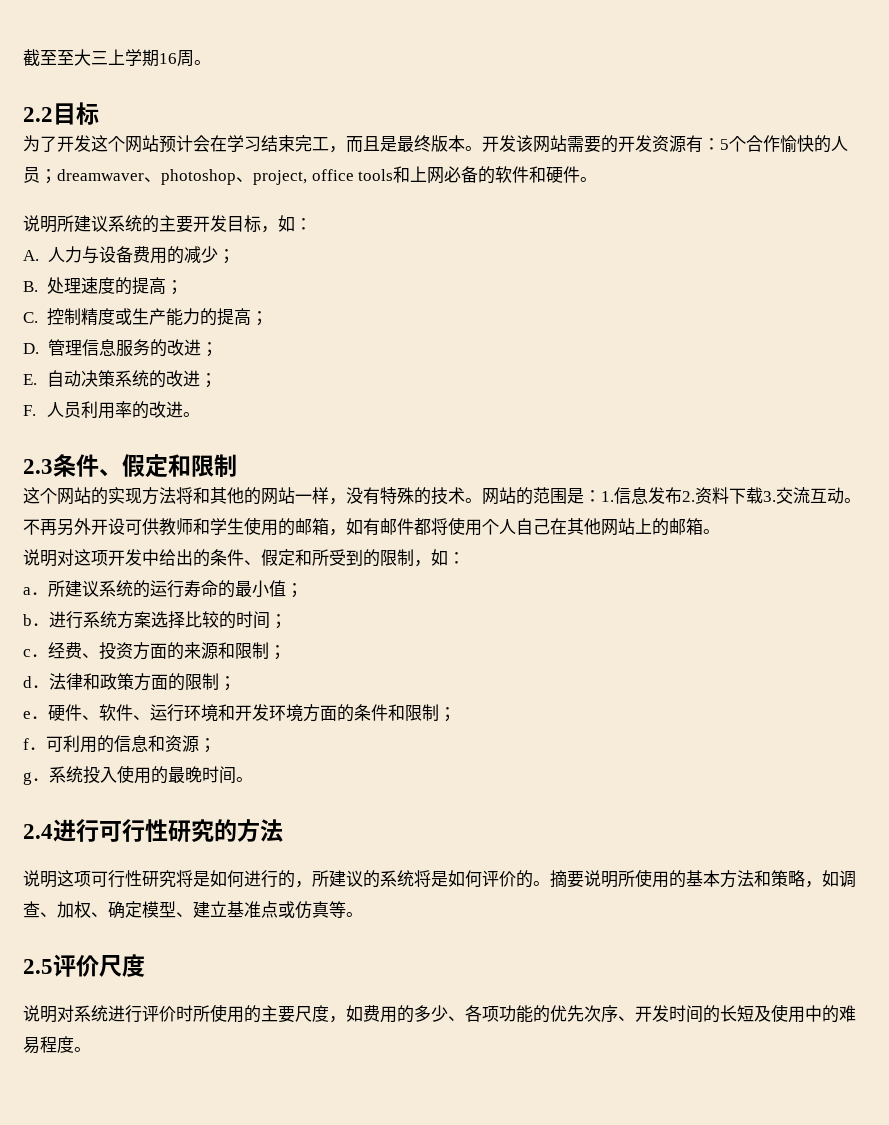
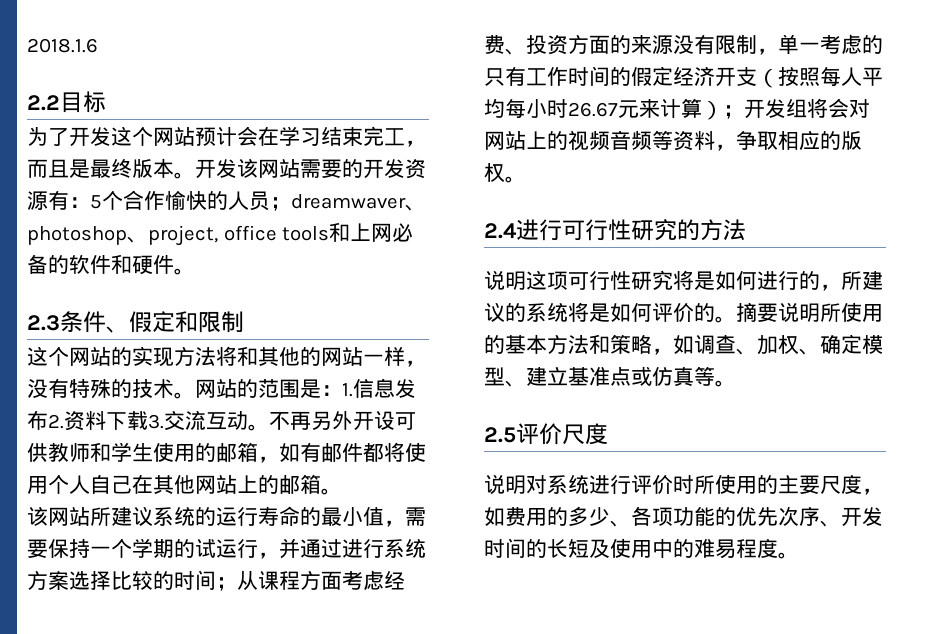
[23,49,211,67] 截至至大三上学期16周。 -> [27,38,98,53] 2018.1.6
[23,215,312,233] [23,246,235,264] [23,277,183,295] [23,308,268,326] [23,339,218,357] [23,370,217,388] [23,401,200,419] // 说明所建议系统的主要开发目标，如： // A.人力与设备费用的减少； // B.处理速度的提高； // C.控制精度或生产能力的提高； // D.管理信息服务的改进； // E.自动决策系统的改进； // F.人员利用率的改进。 -> (195, 271) none
[23,549,465,567] [23,587,48,595] 说明对这项开发中给出的条件、假定和所受到的限制，如： // a． -> [27,506,90,526] 该网站
[286,583,303,598] [23,614,49,626] ； // b． -> [384,507,426,527] [27,538,342,559] ，需要保持一个学期的试运行，并通过
[23,649,48,657] // c． -> [237,570,384,591] 从课程方面考虑
[218,642,286,660] [23,673,236,691] [23,704,456,722] [23,735,216,753] [23,765,236,785] 和限制； // d．法律和政策方面的限制； // e．硬件、软件、运行环境和开发环境方面的条件和限制； // f．可利用的信息和资源； // g．系统投入使用的最晚时间 -> [673,34,883,55] [484,66,883,88] [484,98,870,120] [484,130,862,151] [484,163,505,183] 没有限制，单一考虑的只有工作时间的假定经济开支（按照每人平均每小时26.67元来计算）；开发组将会对网站上的视频音频等资料，争取相应的版权

